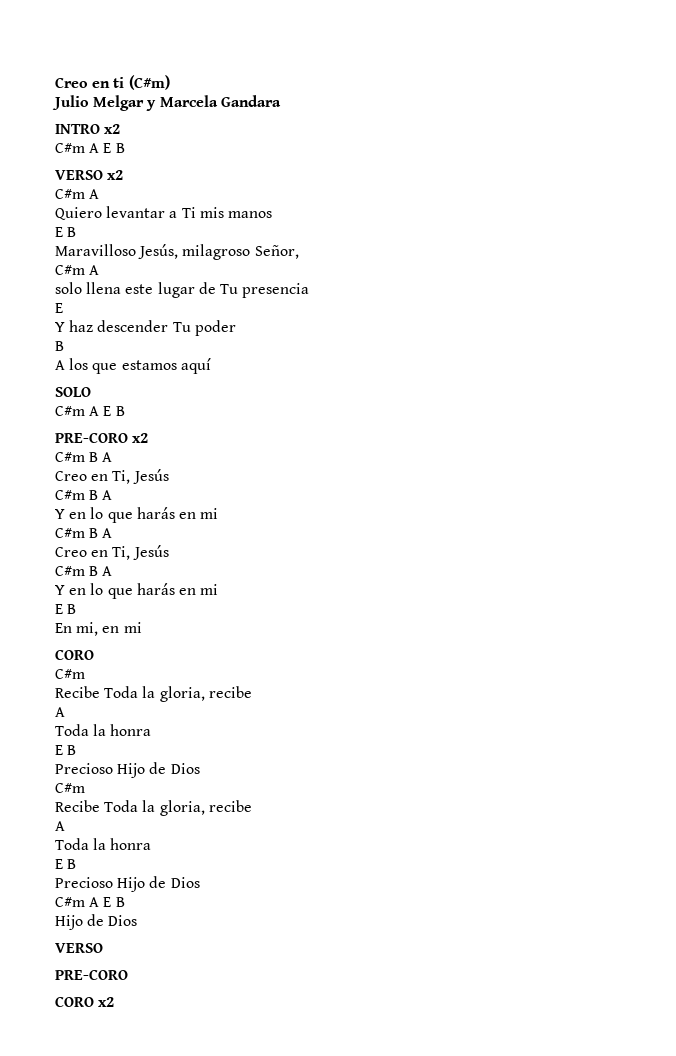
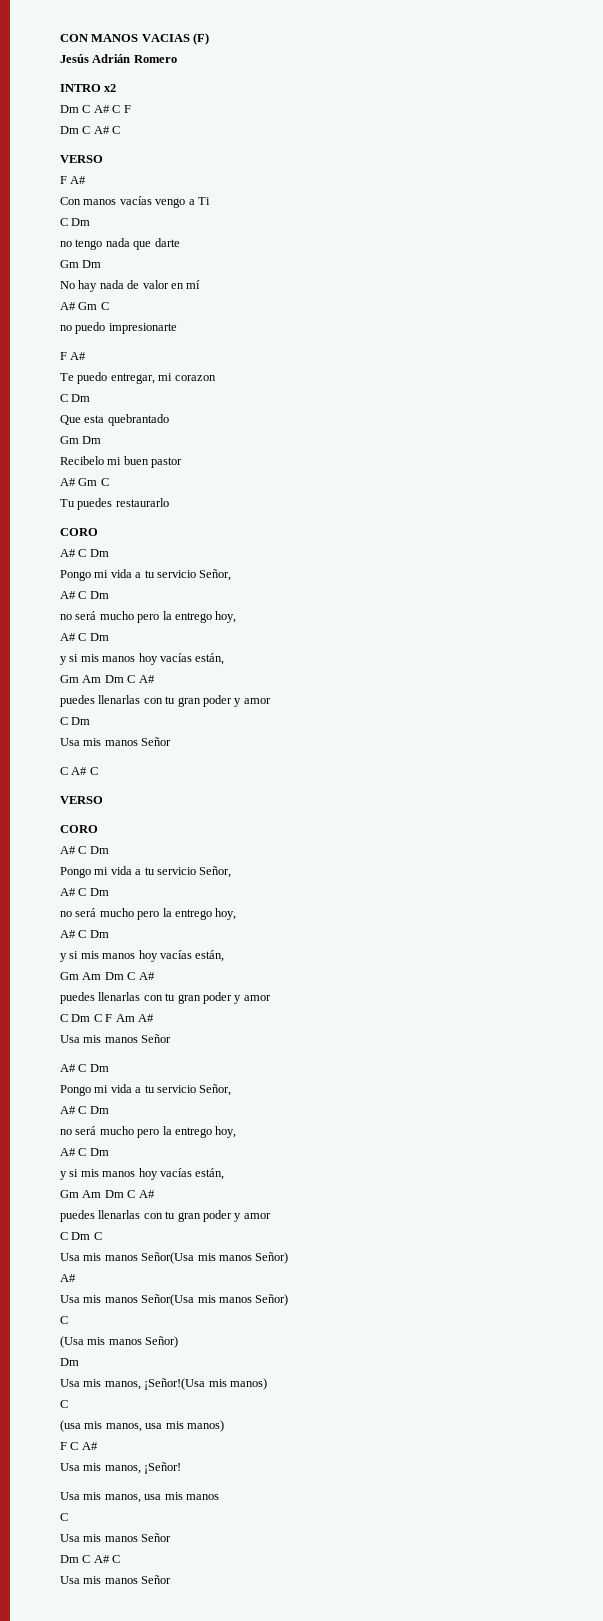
[55,75,170,90] [52,95,281,111] [55,124,121,134] [55,143,125,153] [55,170,124,180] [55,189,100,199] [55,206,272,220] [55,227,77,237] [55,244,299,260] [55,265,100,275] [55,282,310,298] [55,303,63,313] [55,320,236,336] [55,341,64,351] [55,358,211,374] [55,387,91,397] [55,406,125,416] [55,432,149,443] [55,452,113,462] [55,469,169,484] [55,490,113,500] [55,507,219,523] [55,528,113,538] [55,545,169,560] [55,566,113,576] [55,583,219,599] [55,604,77,614] [55,622,142,636] [55,649,94,660] [55,669,85,679] [55,686,252,702] [55,707,65,717] [55,724,152,736] [55,745,77,755] [55,762,200,778] [55,783,85,793] [55,800,252,816] [55,821,65,831] [55,838,152,850] [55,859,77,869] [55,876,200,892] [55,897,125,907] [55,914,138,930] [55,943,103,953] [55,969,128,980] [55,996,115,1007] Creo en ti (C#m) // Julio Melgar y Marcela Gandara // INTRO x2 // C#m A E B // VERSO x2 // C#m A // Quiero levantar a Ti mis manos // E B // Maravilloso Jesús, milagroso Señor, // C#m A // solo llena este lugar de Tu presencia // E // Y haz descender Tu poder // B // A los que estamos aquí // SOLO // C#m A E B // PRE-CORO x2 // C#m B A // Creo en Ti, Jesús // C#m B A // Y en lo que harás en mi // C#m B A // Creo en Ti, Jesús // C#m B A // Y en lo que harás en mi // E B // En mi, en mi // CORO // C#m // Recibe Toda la gloria, recibe // A // Toda la honra // E B // Precioso Hijo de Dios // C#m // Recibe Toda la gloria, recibe // A // Toda la honra // E B // Precioso Hijo de Dios // C#m A E B // Hijo de Dios // VERSO // PRE-CORO // CORO x2 -> [60,33,210,45] [60,54,177,63] [60,84,117,92] [60,105,131,113] [60,126,121,134] [60,155,103,163] [60,176,87,184] [60,196,210,208] [60,218,91,226] [60,238,180,250] [60,260,102,268] [60,280,201,292] [60,302,109,310] [60,322,177,334] [60,352,87,360] [60,372,216,384] [60,394,91,402] [60,414,169,426] [60,436,102,444] [60,456,183,468] [60,478,109,486] [60,498,169,510] [60,528,98,536] [60,549,109,557] [60,569,232,581] [60,591,109,599] [60,611,237,623] [60,633,109,641] [60,653,225,665] [60,675,155,683] [60,695,271,707] [60,717,91,725] [60,737,172,746] [60,767,98,775] [60,796,103,804] [60,825,98,833] [60,846,109,854] [60,866,232,878] [60,888,109,896] [60,908,237,920] [60,930,109,938] [60,950,225,962] [60,972,155,980] [60,992,271,1004] [60,1014,154,1022] [60,1034,172,1043] [60,1064,109,1072] [60,1084,232,1096] [60,1106,109,1114] [60,1126,237,1138] [60,1148,109,1156] [60,1168,225,1180] [60,1190,155,1198] [60,1210,271,1222] [60,1232,102,1240] [60,1252,289,1264] [60,1274,76,1282] [60,1294,289,1306] [60,1316,68,1324] [60,1336,179,1348] [60,1358,79,1366] [60,1378,267,1390] [60,1400,68,1408] [60,1420,224,1432] [60,1442,98,1450] [60,1462,182,1474] [60,1492,219,1503] [60,1513,68,1521] [60,1533,172,1542] [60,1555,121,1563] [60,1575,172,1584] CON MANOS VACIAS (F) // Jesús Adrián Romero // INTRO x2 // Dm C A# C F // Dm C A# C // VERSO // F A# // Con manos vacías vengo a Ti // C Dm // no tengo nada que darte // Gm Dm // No hay nada de valor en mí // A# Gm C // no puedo impresionarte // F A# // Te puedo entregar, mi corazon // C Dm // Que esta quebrantado // Gm Dm // Recibelo mi buen pastor // A# Gm C // Tu puedes restaurarlo // CORO // A# C Dm // Pongo mi vida a tu servicio Señor, // A# C Dm // no será mucho pero la entrego hoy, // A# C Dm // y si mis manos hoy vacías están, // Gm Am Dm C A# // puedes llenarlas con tu gran poder y amor // C Dm // Usa mis manos Señor // C A# C // VERSO // CORO // A# C Dm // Pongo mi vida a tu servicio Señor, // A# C Dm // no será mucho pero la entrego hoy, // A# C Dm // y si mis manos hoy vacías están, // Gm Am Dm C A# // puedes llenarlas con tu gran poder y amor // C Dm C F Am A# // Usa mis manos Señor // A# C Dm // Pongo mi vida a tu servicio Señor, // A# C Dm // no será mucho pero la entrego hoy, // A# C Dm // y si mis manos hoy vacías están, // Gm Am Dm C A# // puedes llenarlas con tu gran poder y amor // C Dm C // Usa mis manos Señor(Usa mis manos Señor) // A# // Usa mis manos Señor(Usa mis manos Señor) // C // (Usa mis manos Señor) // Dm // Usa mis manos, ¡Señor!(Usa mis manos) // C // (usa mis manos, usa mis manos) // F C A# // Usa mis manos, ¡Señor! // Usa mis manos, usa mis manos // C // Usa mis manos Señor // Dm C A# C // Usa mis manos Señor

